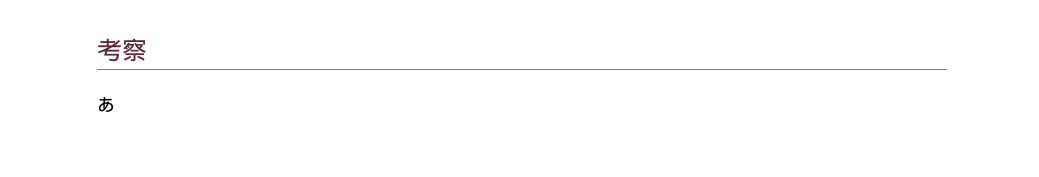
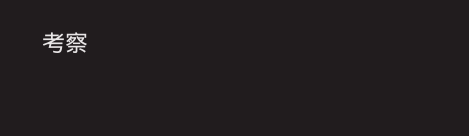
[97,97,115,113] // あ -> (88, 42) none

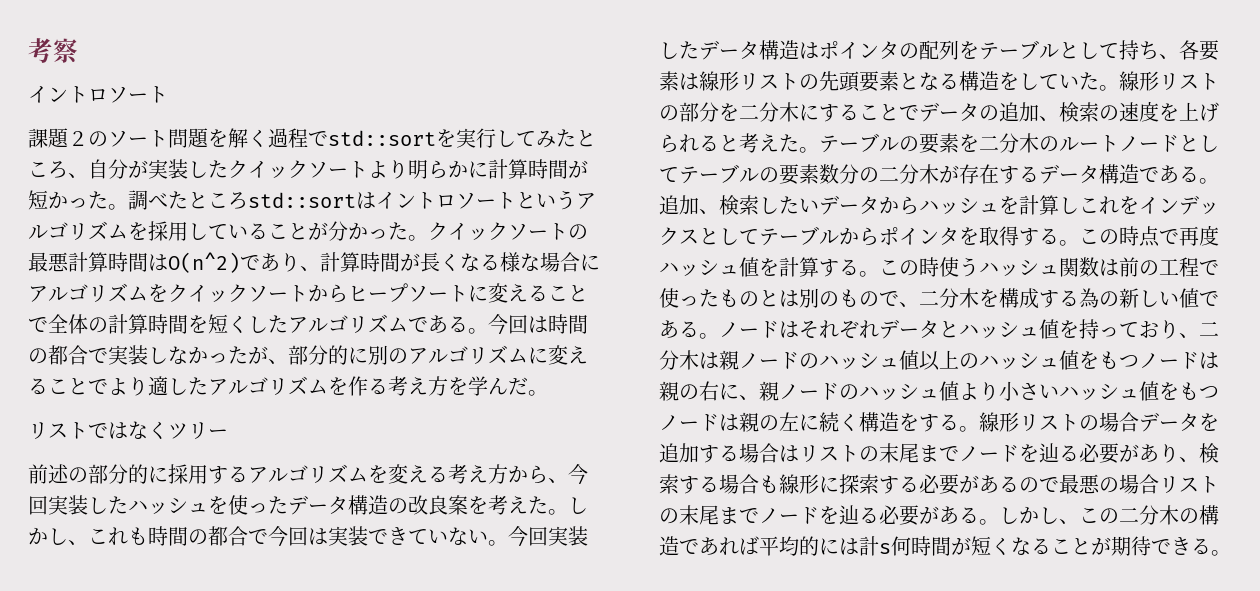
(88, 42) none -> [28,86,168,103] [28,128,596,148] [28,159,588,179] [28,190,596,210] [28,221,588,241] [28,252,600,273] [28,283,588,303] [28,314,588,335] [28,345,588,365] [28,376,548,396] [28,421,228,439] [28,464,588,485] [28,495,588,515] [28,526,588,547] [659,40,1219,61] [659,71,1219,92] [659,101,1219,122] [659,133,1219,154] [659,164,1219,185] [659,195,1219,215] [659,225,1219,247] [659,257,1219,277] [659,288,1219,309] [659,319,1219,339] [659,350,1219,371] [659,381,1219,401] [659,412,1219,432] [659,443,1219,464] [659,474,1219,495] [659,505,1219,526] [659,536,1231,556] // イントロソート // 課題２のソート問題を解く過程でstd::sortを実行してみたところ、自分が実装したクイックソートより明らかに計算時間が短かった。調べたところstd::sortはイントロソートというアルゴリズムを採用していることが分かった。クイックソートの最悪計算時間はO(n^2)であり、計算時間が長くなる様な場合にアルゴリズムをクイックソートからヒープソートに変えることで全体の計算時間を短くしたアルゴリズムである。今回は時間の都合で実装しなかったが、部分的に別のアルゴリズムに変えることでより適したアルゴリズムを作る考え方を学んだ。 // リストではなくツリー // 前述の部分的に採用するアルゴリズムを変える考え方から、今回実装したハッシュを使ったデータ構造の改良案を考えた。しかし、これも時間の都合で今回は実装できていない。今回実装したデータ構造はポインタの配列をテーブルとして持ち、各要素は線形リストの先頭要素となる構造をしていた。線形リストの部分を二分木にすることでデータの追加、検索の速度を上げられると考えた。テーブルの要素を二分木のルートノードとしてテーブルの要素数分の二分木が存在するデータ構造である。追加、検索したいデータからハッシュを計算しこれをインデックスとしてテーブルからポインタを取得する。この時点で再度ハッシュ値を計算する。この時使うハッシュ関数は前の工程で使ったものとは別のもので、二分木を構成する為の新しい値である。ノードはそれぞれデータとハッシュ値を持っており、二分木は親ノードのハッシュ値以上のハッシュ値をもつノードは親の右に、親ノードのハッシュ値より小さいハッシュ値をもつノードは親の左に続く構造をする。線形リストの場合データを追加する場合はリストの末尾までノードを辿る必要があり、検索する場合も線形に探索する必要があるので最悪の場合リストの末尾までノードを辿る必要がある。しかし、この二分木の構造であれば平均的には計s何時間が短くなることが期待できる。

